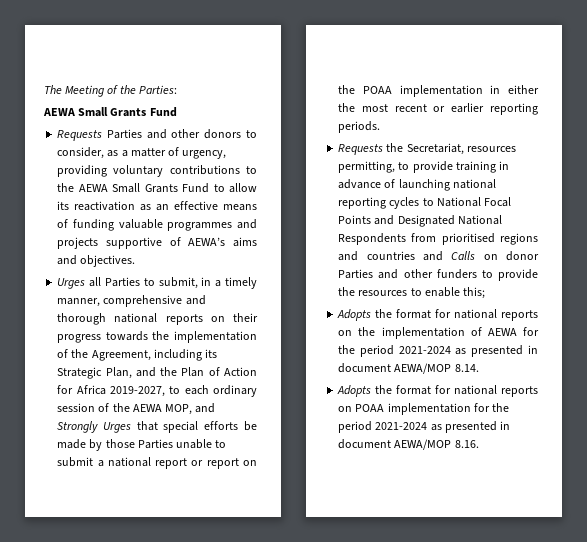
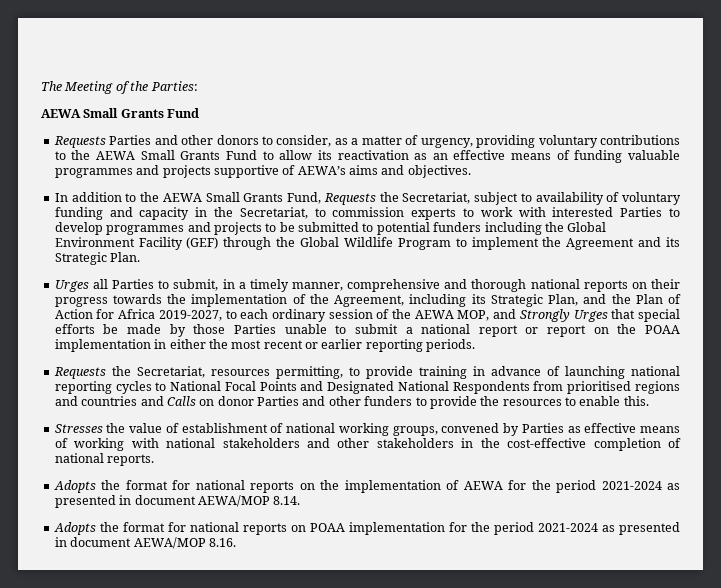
(136, 261) none -> [54,192,681,205] [54,207,681,220] [54,222,607,235] [54,237,681,250] [54,252,141,265] // In addition to the AEWA Small Grants Fund, Requests the Secretariat, subject to availability of voluntary funding and capacity in the Secretariat, to commission experts to work with interested Parties to develop programmes and projects to be submitted to potential funders including the Global Environment Facility (GEF) through the Global Wildlife Program to implement the Agreement and its Strategic Plan.
[463,287,486,299] this; -> [623,396,649,406] [54,423,680,436] [54,438,681,451] [54,453,155,466] this. // Stresses the value of establishment of national working groups, convened by Parties as effective means of working with national stakeholders and other stakeholders in the cost-effective completion of national reports.

